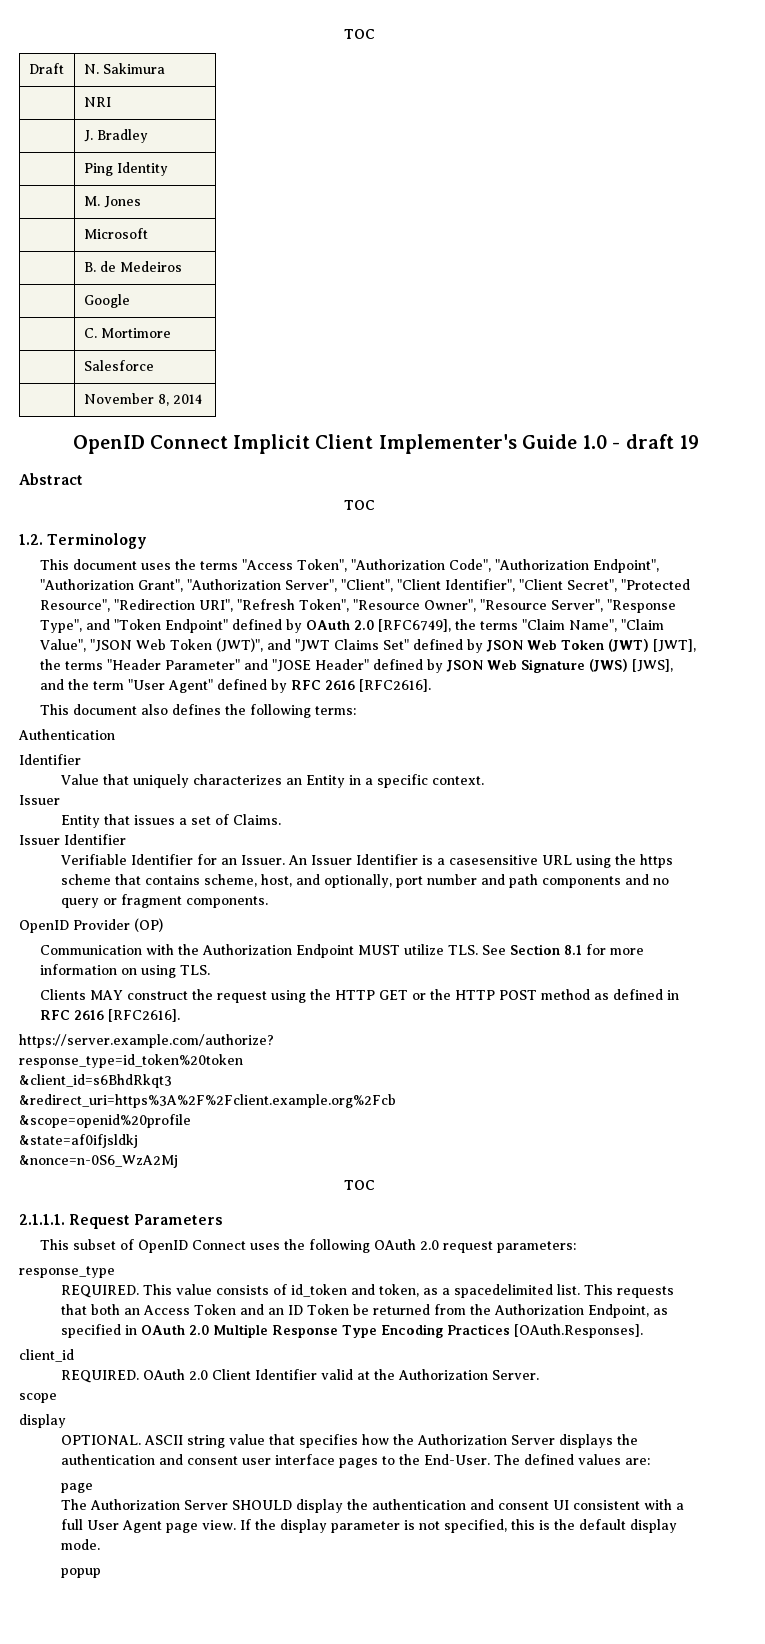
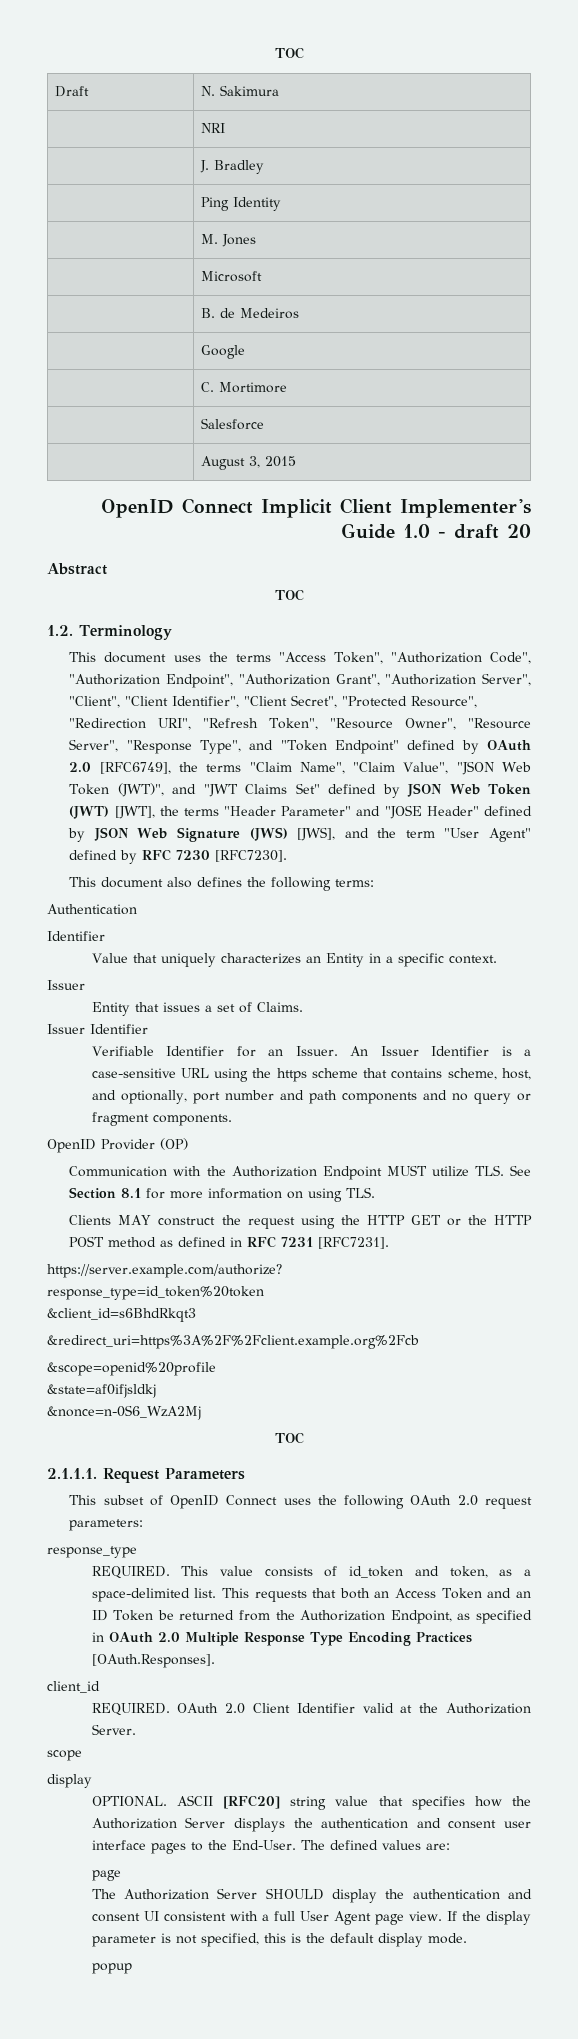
[83,393,202,406] November 8, 2014 -> [200,456,296,470] August 3, 2015
[678,435,699,449] 19 -> [507,524,531,538] 20
[325,679,432,692] 2616 [RFC2616]. -> [176,850,288,862] 7230 [RFC7230].
[449,855,539,865] casesensitive -> [91,1068,176,1078] case-sensitive
[74,1009,181,1022] 2616 [RFC2616]. -> [281,1237,390,1249] 7231 [RFC7231].
[454,1284,554,1298] spacedelimited -> [91,1588,190,1602] space-delimited
(184, 1440) none -> [223,1795,281,1809] [RFC20]

